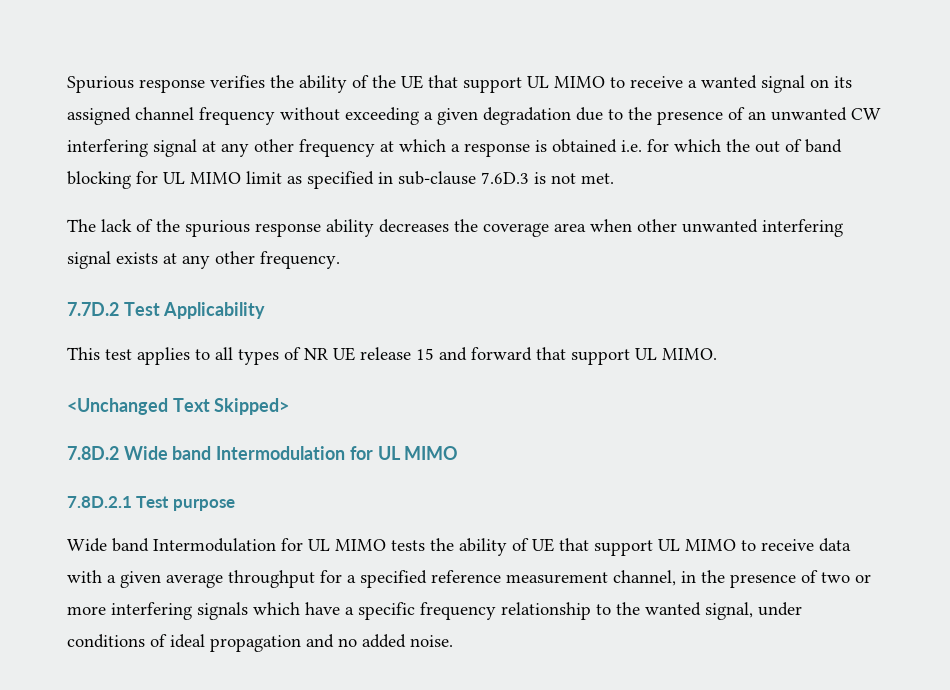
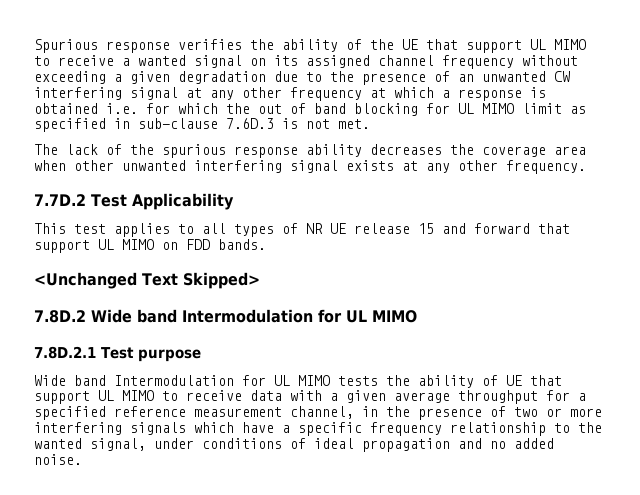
[662,348,717,360] MIMO. -> [122,239,266,250] MIMO on FDD bands.

